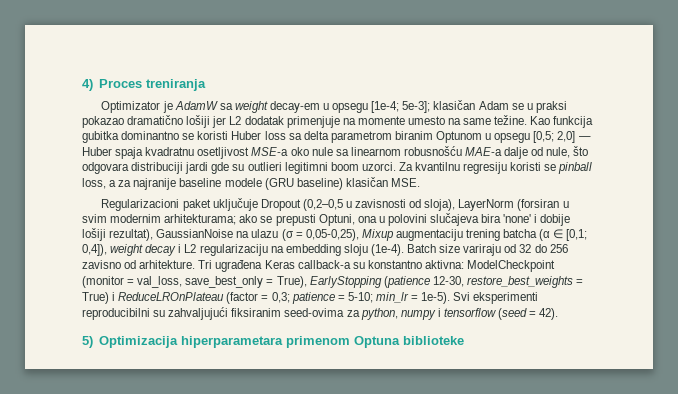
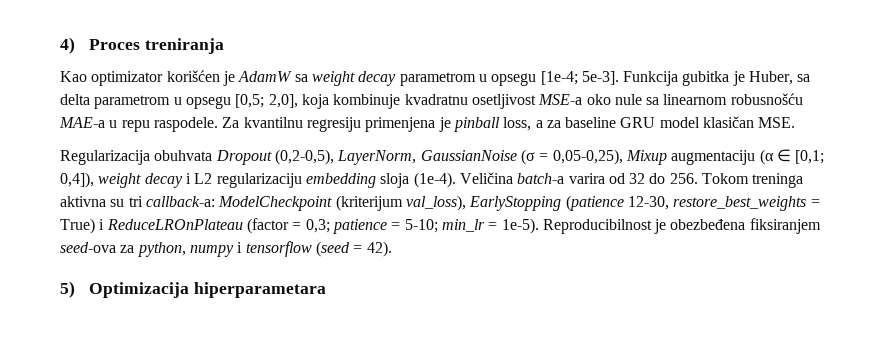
[101,101,161,113] Optimizator -> [60,70,220,86] Kao optimizator korišćen
[269,101,320,113] decay-em -> [358,71,476,86] decay parametrom
[402,100,567,113] [82,115,594,128] [82,131,286,143] 5e-3]; klasičan Adam se u praksi pokazao dramatično lošiji jer L2 dodatak primenjuje na momente umesto na same težine. Kao funkcija gubitka dominantno se koristi Huber loss -> [581,71,794,86] 5e-3]. Funkcija gubitka je Huber,
[394,131,483,143] biranim Optunom -> (171, 102) none
[557,131,591,143] [82,147,144,159] 2,0] — Huber spaja -> [268,94,401,109] 2,0], koja kombinuje
[504,146,589,159] [82,162,396,174] dalje od nule, što odgovara distribuciji jardi gde su outlieri legitimni boom uzorci. -> [109,117,218,132] u repu raspodele.
[510,162,557,171] koristi se -> [365,117,451,132] primenjena je
[133,177,420,190] [101,198,569,211] [82,213,571,226] [82,228,279,241] najranije baseline modele (GRU baseline) klasičan MSE. // Regularizacioni paket uključuje Dropout (0,2–0,5 u zavisnosti od sloja), LayerNorm (forsiran u svim modernim arhitekturama; ako se prepusti Optuni, ona u polovini slučajeva bira 'none' i dobije lošiji rezultat), GaussianNoise na ulazu -> [565,116,796,128] [60,149,517,165] baseline GRU model klasičan MSE. // Regularizacija obuhvata Dropout (0,2-0,5), LayerNorm, GaussianNoise
[466,229,538,241] trening batcha -> (756, 157) none
[270,244,568,256] [82,260,556,272] [82,276,307,288] na embedding sloju (1e-4). Batch size variraju od 32 do 256 zavisno od arhitekture. Tri ugrađena Keras callback-a su konstantno aktivna: ModelCheckpoint (monitor = val_loss, save_best_only = True), -> [305,172,804,188] [60,195,466,211] embedding sloja (1e-4). Veličina batch-a varira od 32 do 256. Tokom treninga aktivna su tri callback-a: ModelCheckpoint (kriterijum val_loss),
[453,292,539,304] [82,307,345,320] Svi eksperimenti reproducibilni su zahvaljujući fiksiranim seed-ovima -> [542,218,821,234] [60,242,116,253] Reproducibilnost je obezbeđena fiksiranjem seed-ova
[285,336,464,348] primenom Optuna biblioteke -> (327, 290) none

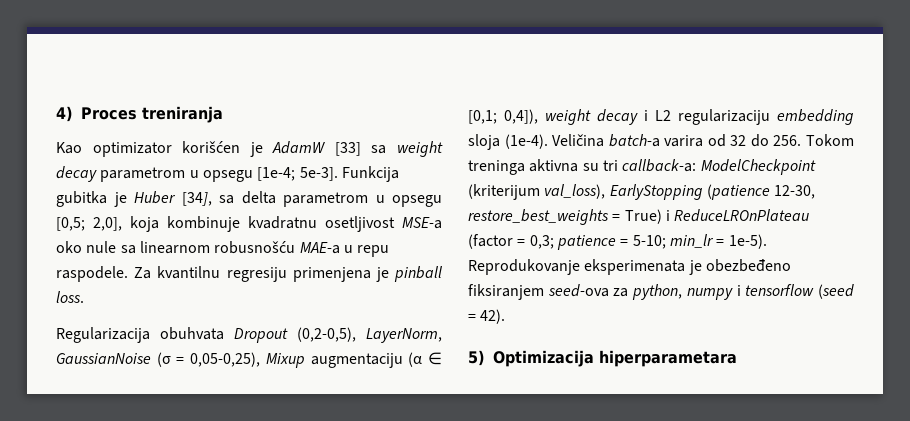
(293, 76) none -> [334,142,361,156] [33]
[749,71,794,85] Huber, -> [134,191,212,206] Huber [34],
[503,116,796,131] loss, a za baseline GRU model klasičan MSE. -> [56,291,84,303] loss.
[542,219,746,234] Reproducibilnost je obezbeđena -> [468,259,791,275] Reprodukovanje eksperimenata je obezbeđeno

